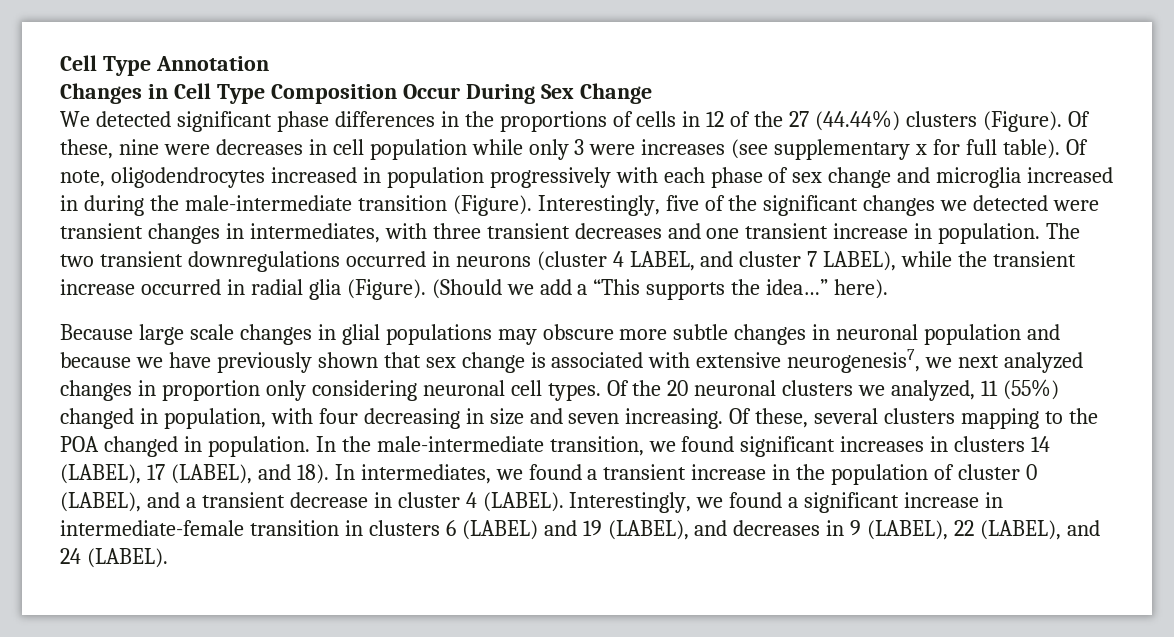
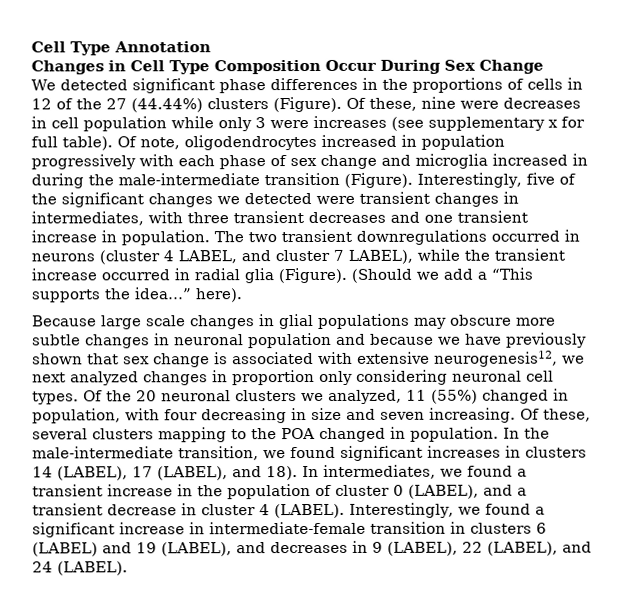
[787,349,921,373] neurogenesis7, -> [434,350,558,367] neurogenesis12,

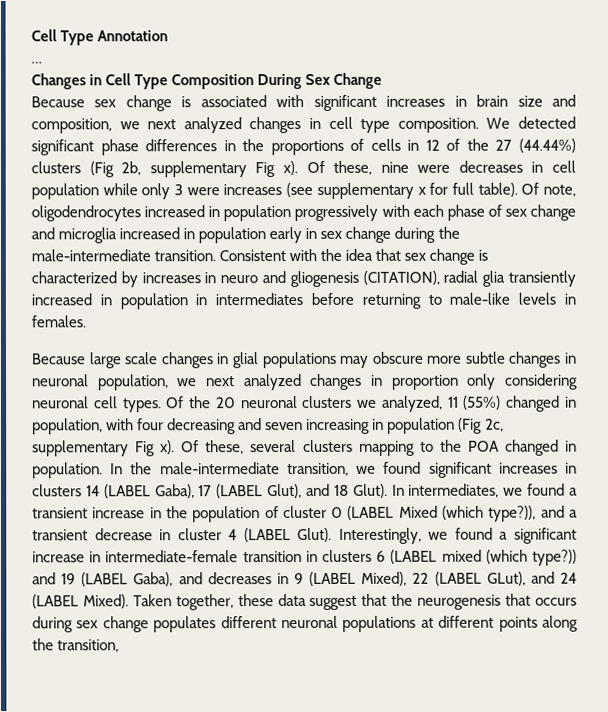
(211, 47) none -> [31,61,42,64] // …
[324,59,377,71] Occur -> (255, 82) none
(544, 66) none -> [31,94,576,112] [31,116,479,134] Because sex change is associated with significant increases in brain size and composition, we next analyzed changes in cell type composition.
[273,96,342,113] (Figure). -> [89,161,298,178] (Fig 2b, supplementary Fig x).
[31,172,576,189] [31,191,519,208] [31,210,528,226] [31,229,580,246] [31,248,565,265] [31,267,533,284] [31,287,243,303] during the male-intermediate transition (Figure). Interestingly, five of the significant changes we detected were transient changes in intermediates, with three transient decreases and one transient increase in population. The two transient downregulations occurred in neurons (cluster 4 LABEL, and cluster 7 LABEL), while the transient increase occurred in radial glia (Figure). (Should we add a “This supports the idea…” here). -> [198,226,460,244] [31,248,489,265] [31,270,576,288] [31,292,576,310] [31,315,86,328] population early in sex change during the male-intermediate transition. Consistent with the idea that sex change is characterized by increases in neuro and gliogenesis (CITATION), radial glia transiently increased in population in intermediates before returning to male-like levels in females.
[248,332,587,349] [32,350,558,368] population and because we have previously shown that sex change is associated with extensive neurogenesis12, -> [97,374,169,391] population,
[291,407,516,423] in size and seven increasing. -> [238,417,504,434] [32,440,176,457] and seven increasing in population (Fig 2c, supplementary Fig x).
[57,466,298,481] (LABEL), 17 (LABEL), and 18). -> [103,483,388,499] (LABEL Gaba), 17 (LABEL Glut), and 18 Glut).
[408,484,479,499] (LABEL), -> [347,505,537,522] (LABEL Mixed (which type?)),
[274,503,345,519] (LABEL). -> [243,527,333,543] (LABEL Glut).
[32,540,592,557] [32,561,128,576] (LABEL) and 19 (LABEL), and decreases in 9 (LABEL), 22 (LABEL), and 24 (LABEL). -> [390,549,577,566] [32,571,578,587] [32,593,578,611] [32,615,578,633] [32,638,120,653] (LABEL mixed (which type?)) and 19 (LABEL Gaba), and decreases in 9 (LABEL Mixed), 22 (LABEL GLut), and 24 (LABEL Mixed). Taken together, these data suggest that the neurogenesis that occurs during sex change populates different neuronal populations at different points along the transition,

